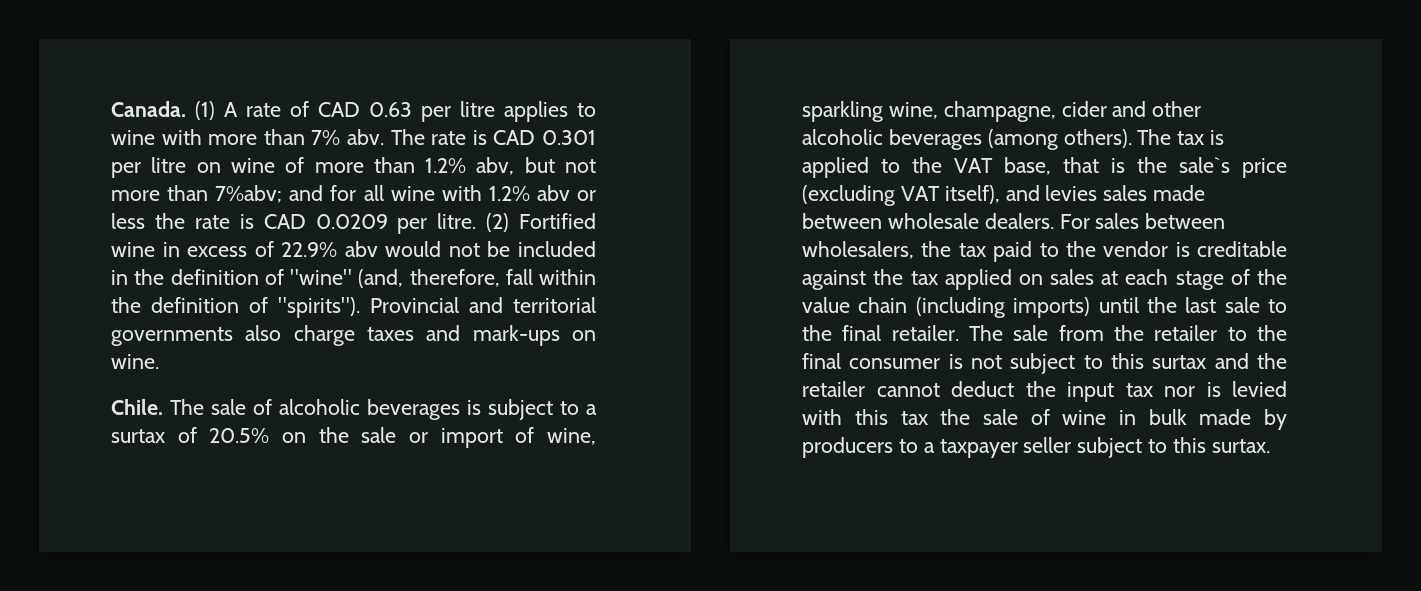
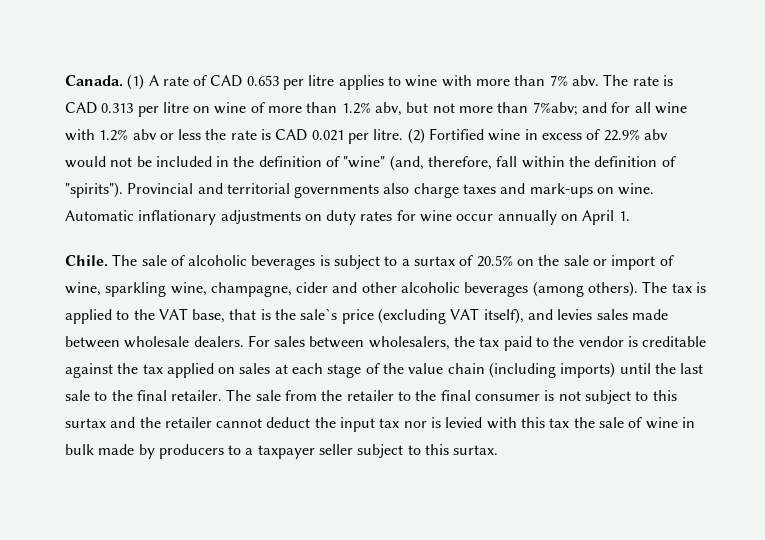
[369,102,413,117] 0.63 -> [246,75,279,86] 0.653
[541,130,596,145] 0.301 -> [101,103,134,113] 0.313
[315,214,388,229] 0.0209 -> [311,130,344,141] 0.021
(160, 361) none -> [64,210,630,225] Automatic inflationary adjustments on duty rates for wine occur annually on April 1.

